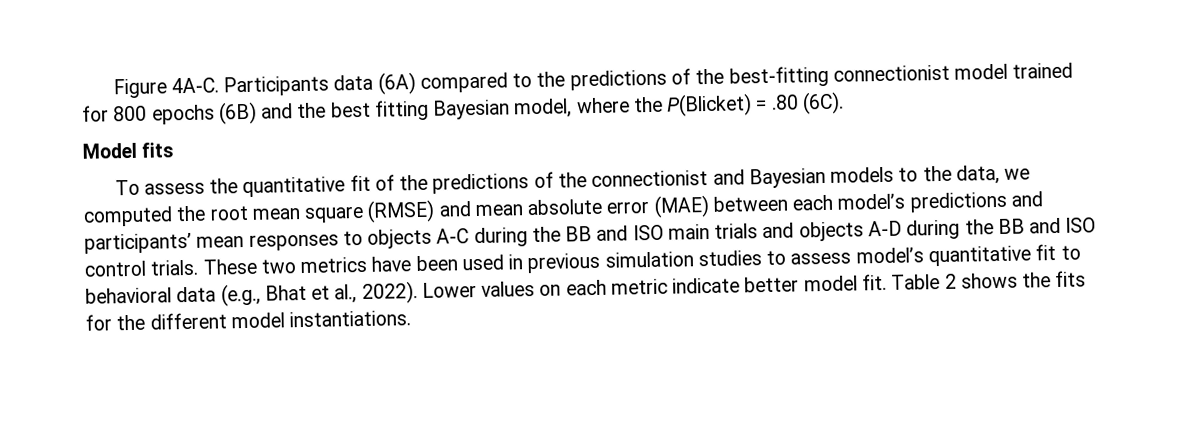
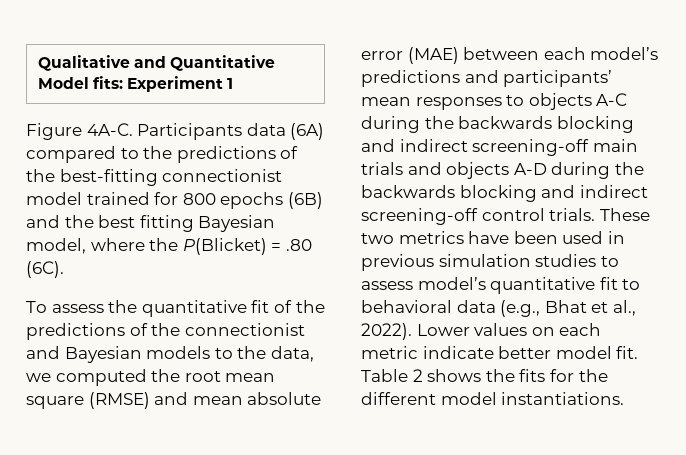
(112, 88) none -> [37,55,276,71] [37,76,234,92] Qualitative and Quantitative Model fits: Experiment 1 //
[82,142,175,159] // Model fits -> (64, 269) none
[565,224,664,242] BB and ISO -> [458,116,634,133] [361,139,590,156] backwards blocking and indirect screening-off
[997,217,1097,235] BB and ISO -> [361,185,648,202] [361,208,478,225] backwards blocking and indirect screening-off

